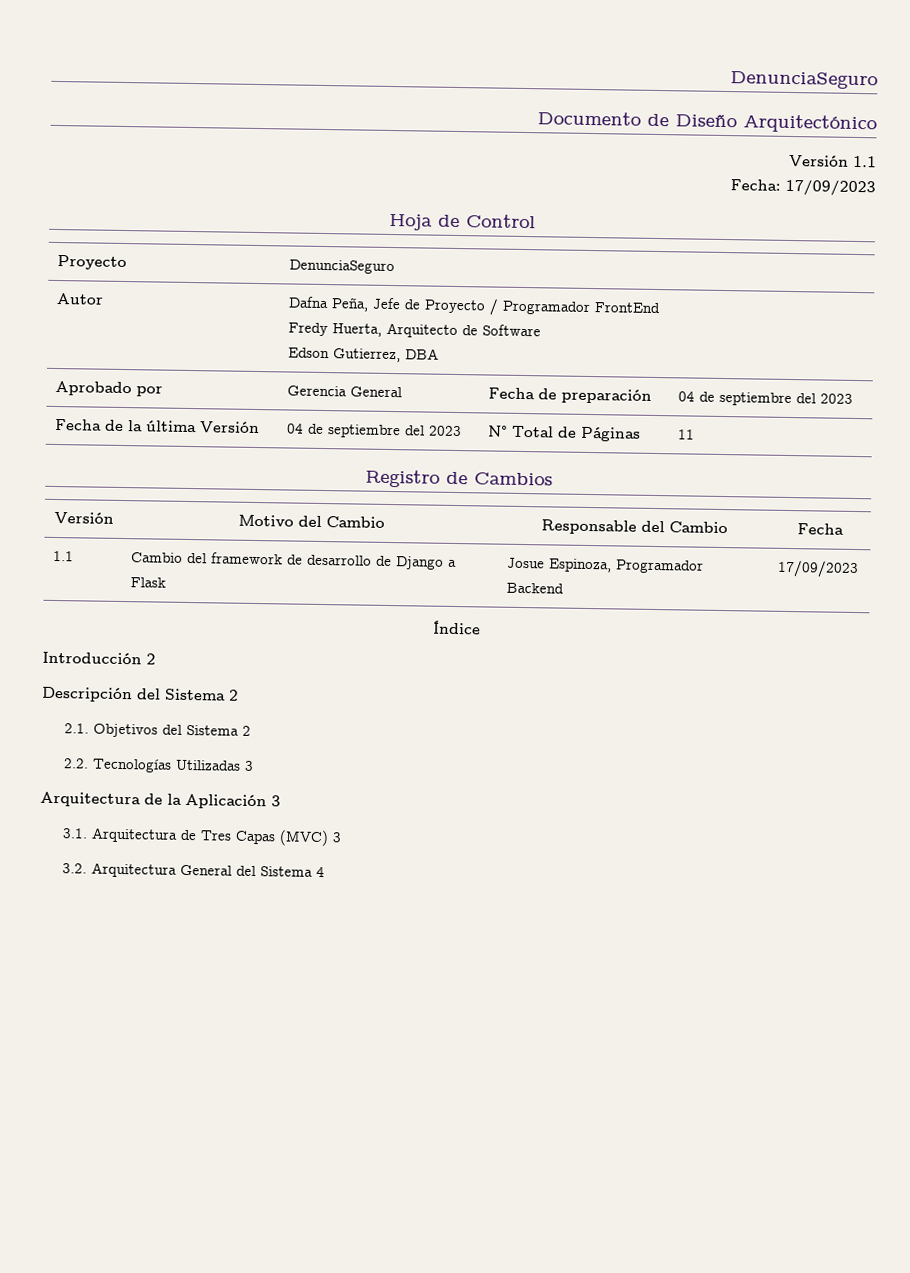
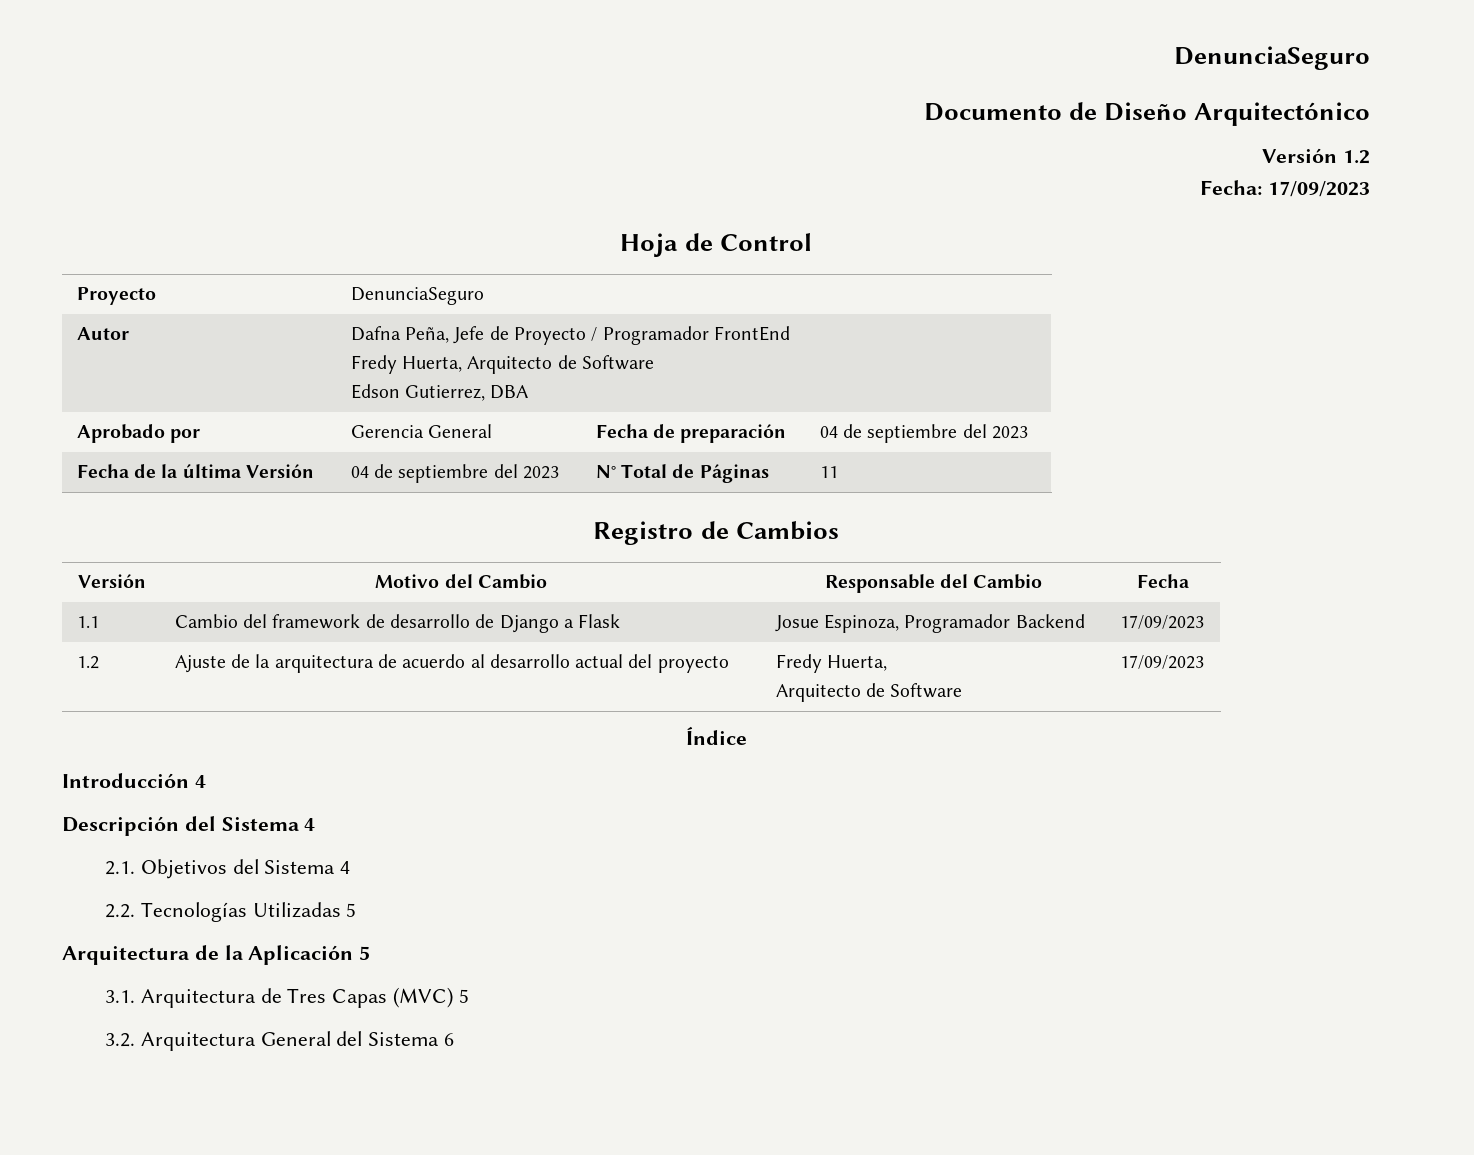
[853,155,877,168] 1.1 -> [1343,150,1370,164] 1.2
(860, 569) none -> [76,656,99,669] [174,654,729,673] [775,654,888,673] [775,683,963,702] [1119,655,1204,669] // 1.2 | Ajuste de la arquitectura de acuerdo al desarrollo actual del proyecto | Fredy Huerta, // Arquitecto de Software | 17/09/2023
[146,653,156,665] 2 -> [194,775,206,788] 4
[229,689,239,701] 2 -> [304,818,316,831] 4
[242,725,252,736] 2 -> [340,861,351,874] 4
[244,760,255,771] 3 -> [346,903,357,917] 5
[271,795,281,807] 3 -> [359,946,371,960] 5
[332,832,343,843] 3 -> [458,989,469,1003] 5
[316,866,326,878] 4 -> [443,1033,454,1046] 6

